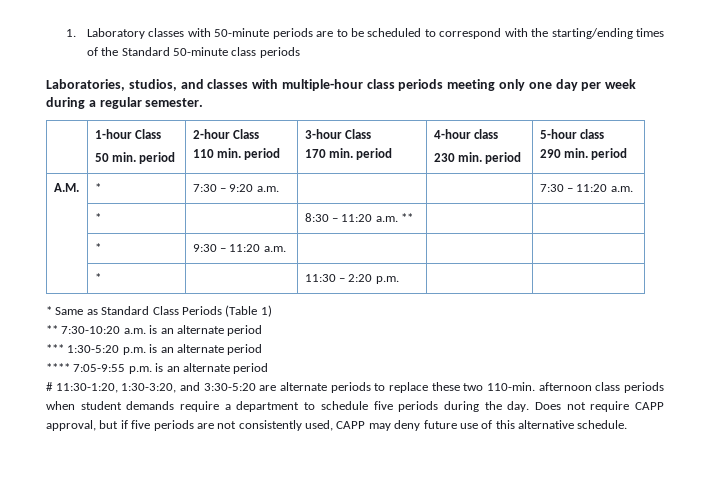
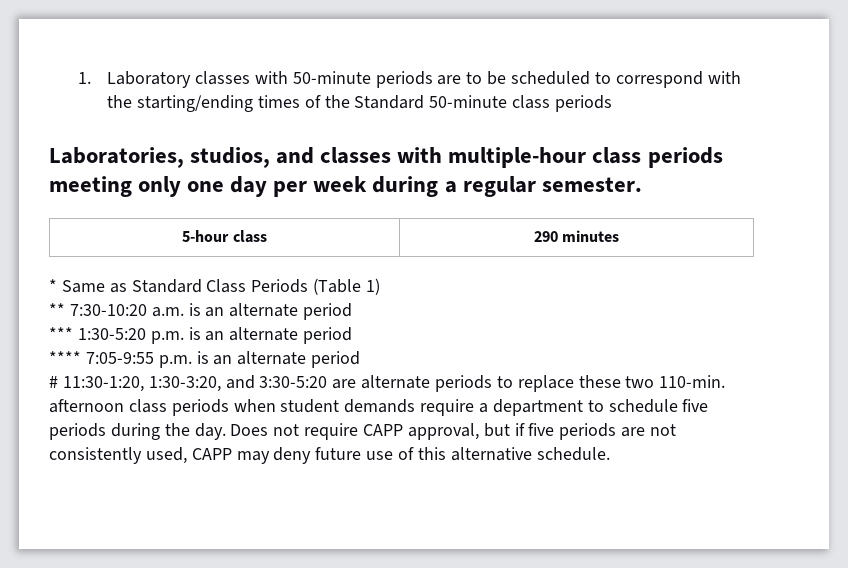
[94,129,161,139] [94,152,176,164] [192,129,259,139] [192,148,281,160] [304,129,371,139] [304,148,393,160] [433,129,498,139] [433,152,522,164] [539,129,604,139] [539,148,628,160] [53,183,79,192] [94,183,101,192] [192,184,279,192] [539,184,633,192] [94,213,101,222] [304,213,414,222] [94,243,101,252] [192,244,286,252] [94,273,101,282] [304,274,399,284] | 1-hour Class // 50 min. period | 2-hour Class // 110 min. period | 3-hour Class // 170 min. period | 4-hour class // 230 min. period | 5-hour class // 290 min. period // A.M. | * | 7:30 – 9:20 a.m. | | | 7:30 – 11:20 a.m. // | * | | 8:30 – 11:20 a.m. ** | | // | * | 9:30 – 11:20 a.m. | | | // | * | | 11:30 – 2:20 p.m. | | -> [182,230,267,243] [533,230,620,242] 5-hour class | 290 minutes

